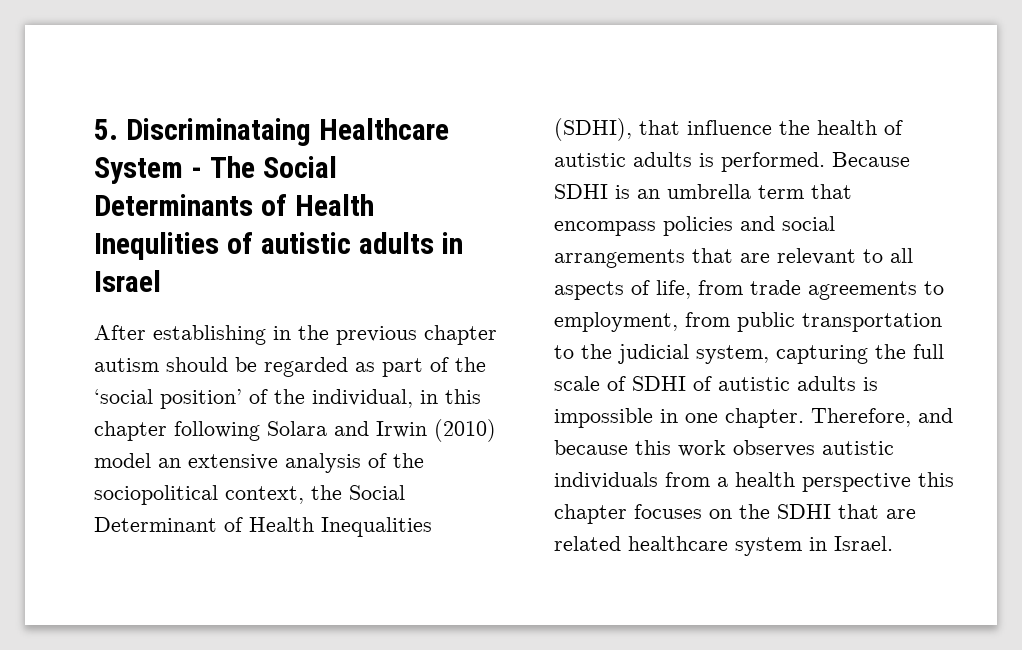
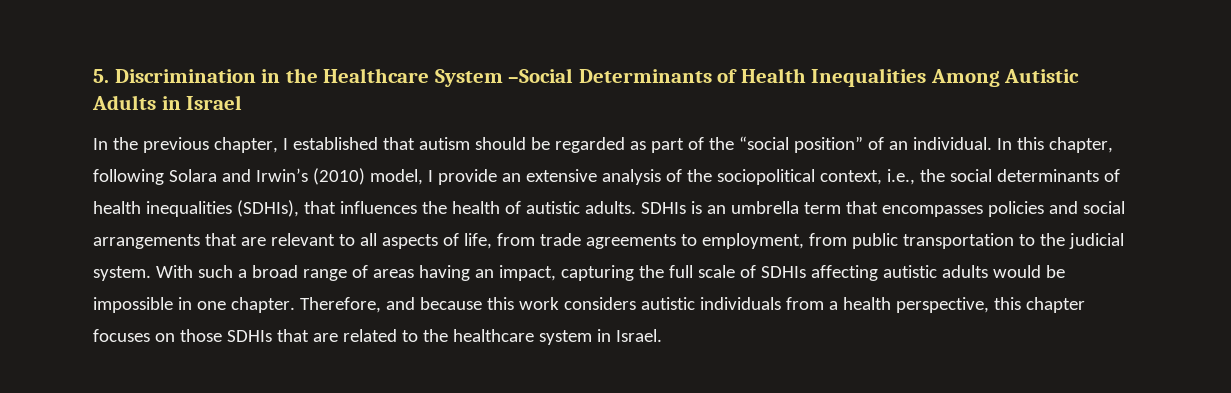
[125,118,449,146] [94,156,337,184] [94,194,374,216] [94,232,463,260] [94,270,161,292] [94,325,497,345] Discriminataing Healthcare System - The Social Determinants of Health Inequlities of autistic adults in Israel // After establishing in the previous chapter -> [114,68,1080,87] [92,95,243,110] [93,137,415,153] Discrimination in the Healthcare System –Social Determinants of Health Inequalities Among Autistic Adults in Israel // In the previous chapter, I established that
[94,389,481,409] [94,419,496,442] [94,453,151,468] ‘social position’ of the individual, in this chapter following Solara and Irwin (2010) model -> [738,136,1113,153] [93,168,497,185] “social position” of an individual. In this chapter, following Solara and Irwin’s (2010) model, I provide
[311,485,405,500] [94,517,432,537] [554,118,903,141] [554,152,910,172] [554,184,608,199] the Social Determinant of Health Inequalities (SDHI), that influence the health of autistic adults is performed. Because SDHI -> [886,169,1120,185] [93,200,686,217] i.e., the social determinants of health inequalities (SDHIs), that influences the health of autistic adults. SDHIs
[554,221,656,236] encompass -> [881,205,983,217] encompasses
[696,345,769,364] system, -> [93,265,556,281] system. With such a broad range of areas having an impact,
[632,376,878,391] SDHI of autistic adults is -> [760,265,1065,281] SDHIs affecting autistic adults would be
[733,440,815,457] observes -> [563,297,636,310] considers
[802,473,911,492] perspective -> [895,297,989,313] perspective,
[739,504,831,519] the SDHI -> [179,329,272,342] those SDHIs
(621, 543) none -> [401,329,448,342] to the

